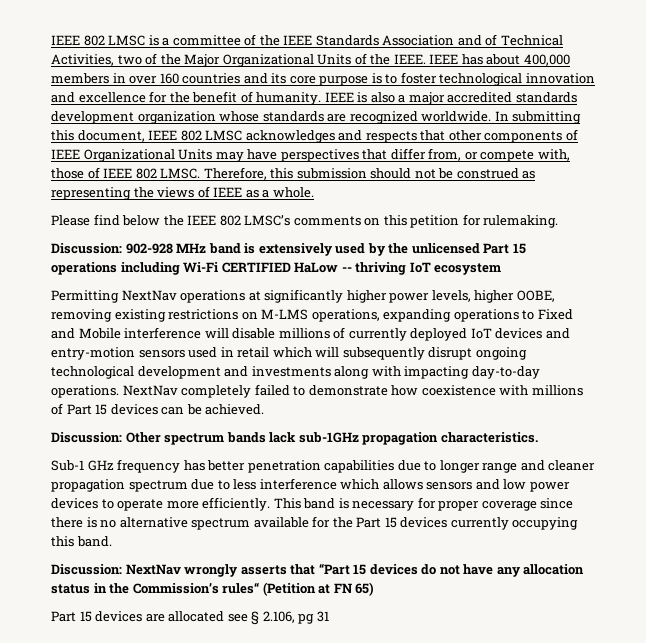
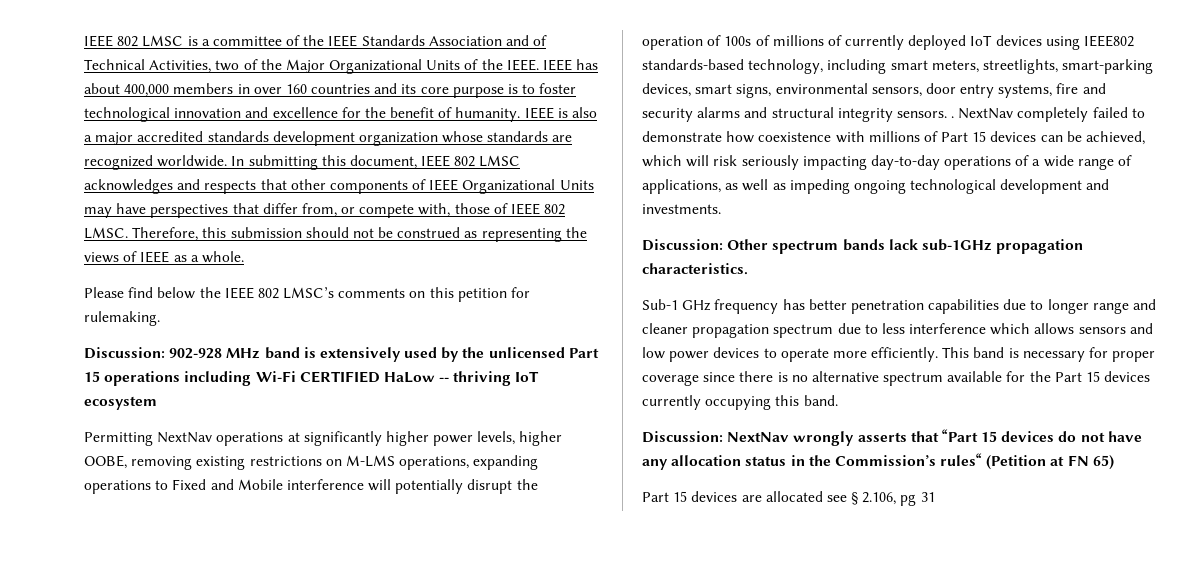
[232,328,276,339] disable -> [395,479,538,494] [642,35,770,50] potentially disrupt the operation of 100s of
[545,328,570,339] [51,347,527,360] [51,366,540,379] [51,385,119,398] and entry-motion sensors used in retail which will subsequently disrupt ongoing technological development and investments along with impacting day-to-day operations. -> [1045,35,1135,50] [642,59,1154,74] [642,83,1106,98] [642,107,955,122] using IEEE802 standards-based technology, including smart meters, streetlights, smart-parking devices, smart signs, environmental sensors, door entry systems, fire and security alarms and structural integrity sensors. .
[205,404,265,415] achieved. -> [1086,131,1146,145] [642,155,1133,170] [642,179,1110,194] [642,204,721,214] achieved, which will risk seriously impacting day-to-day operations of a wide range of applications, as well as impeding ongoing technological development and investments.

